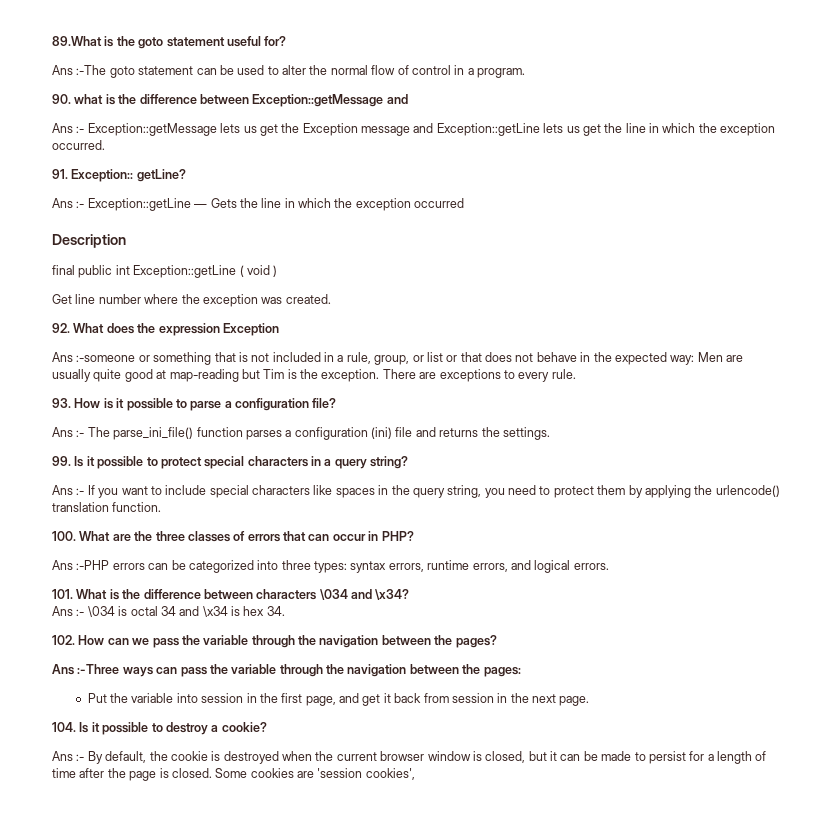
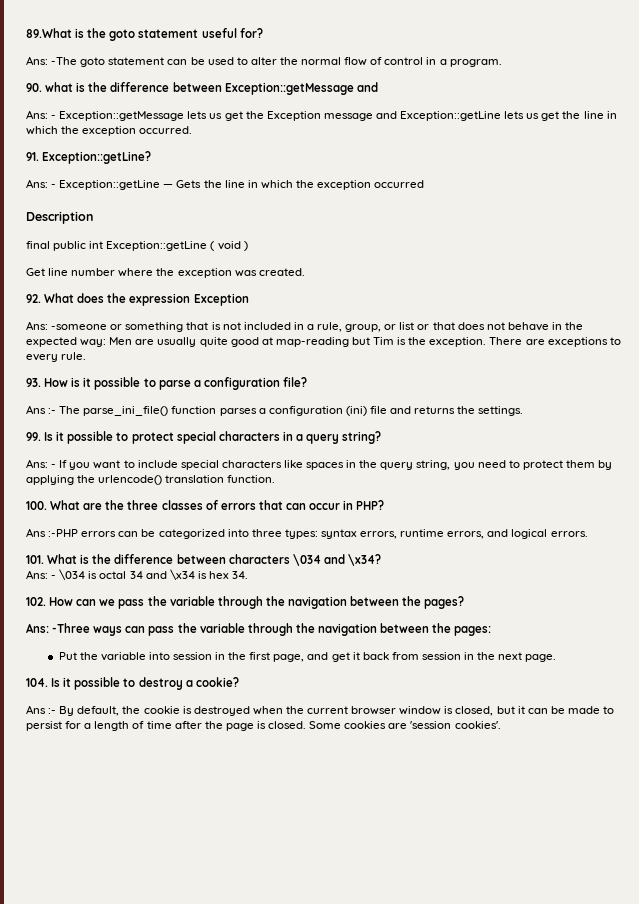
[52,65,107,75] Ans :-The -> [26,56,78,65] Ans: -The
[52,123,85,133] Ans :- -> [26,110,57,119] Ans: -
[71,169,186,182] [52,198,85,208] Exception:: getLine? // Ans :- -> [42,151,152,164] [26,179,57,188] Exception::getLine? // Ans: -
[52,352,136,362] Ans :-someone -> [26,321,108,330] Ans: -someone
[52,485,85,495] Ans :- -> [26,459,57,468] Ans: -
[52,606,85,616] Ans :- -> [26,570,57,579] Ans: -
[52,664,120,675] Ans :-Three -> [26,623,91,633] Ans: -Three
[365,768,415,780] cookies', -> [454,721,501,729] cookies'.

